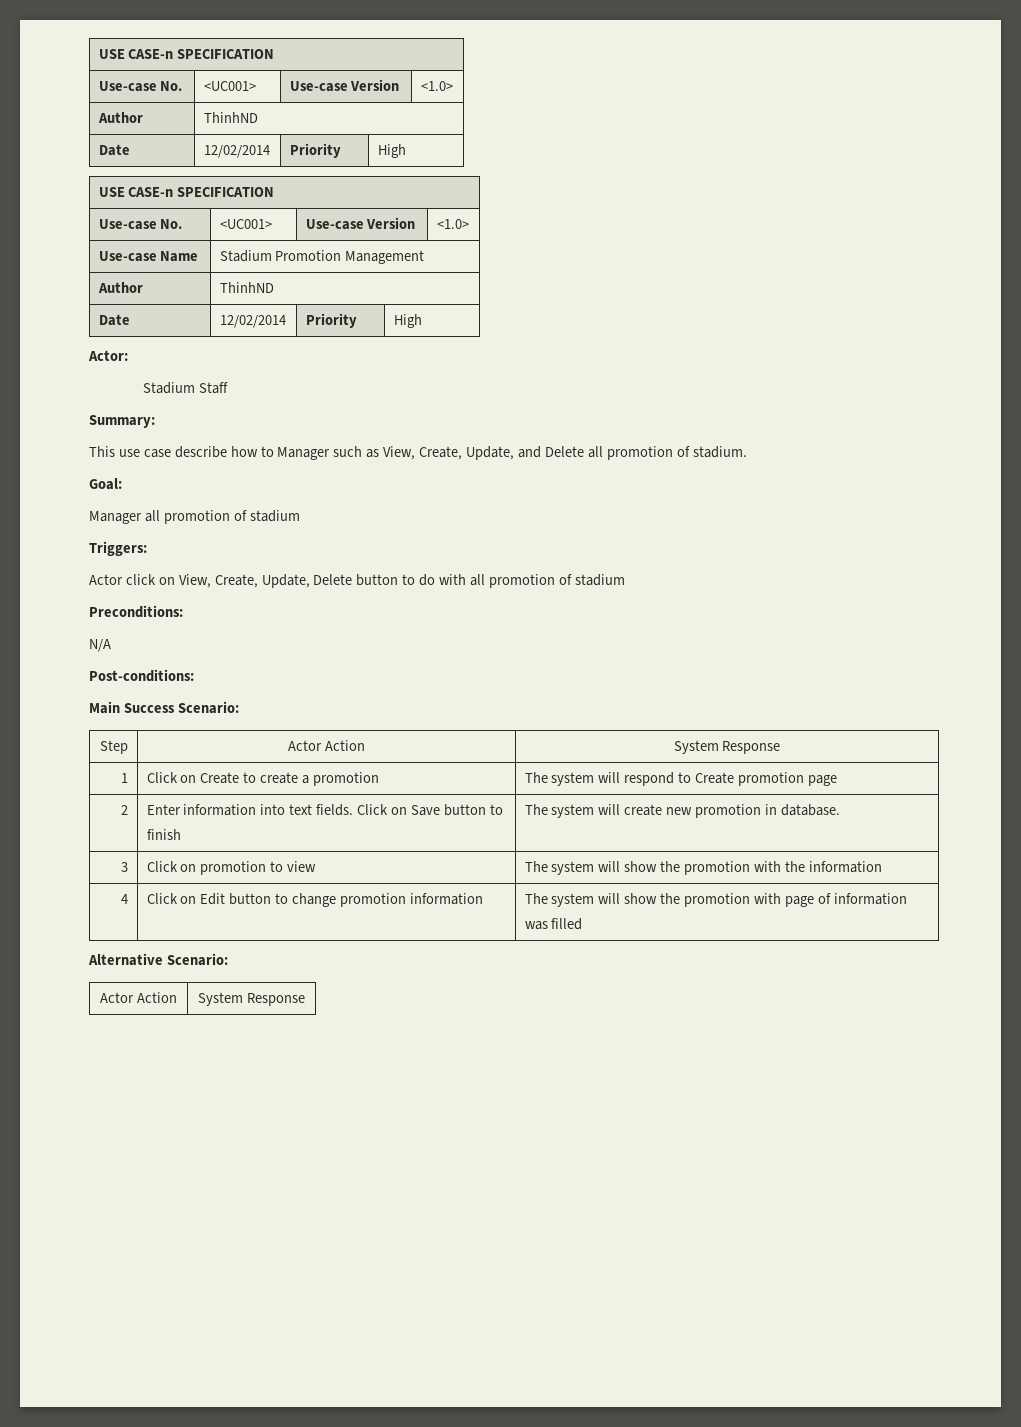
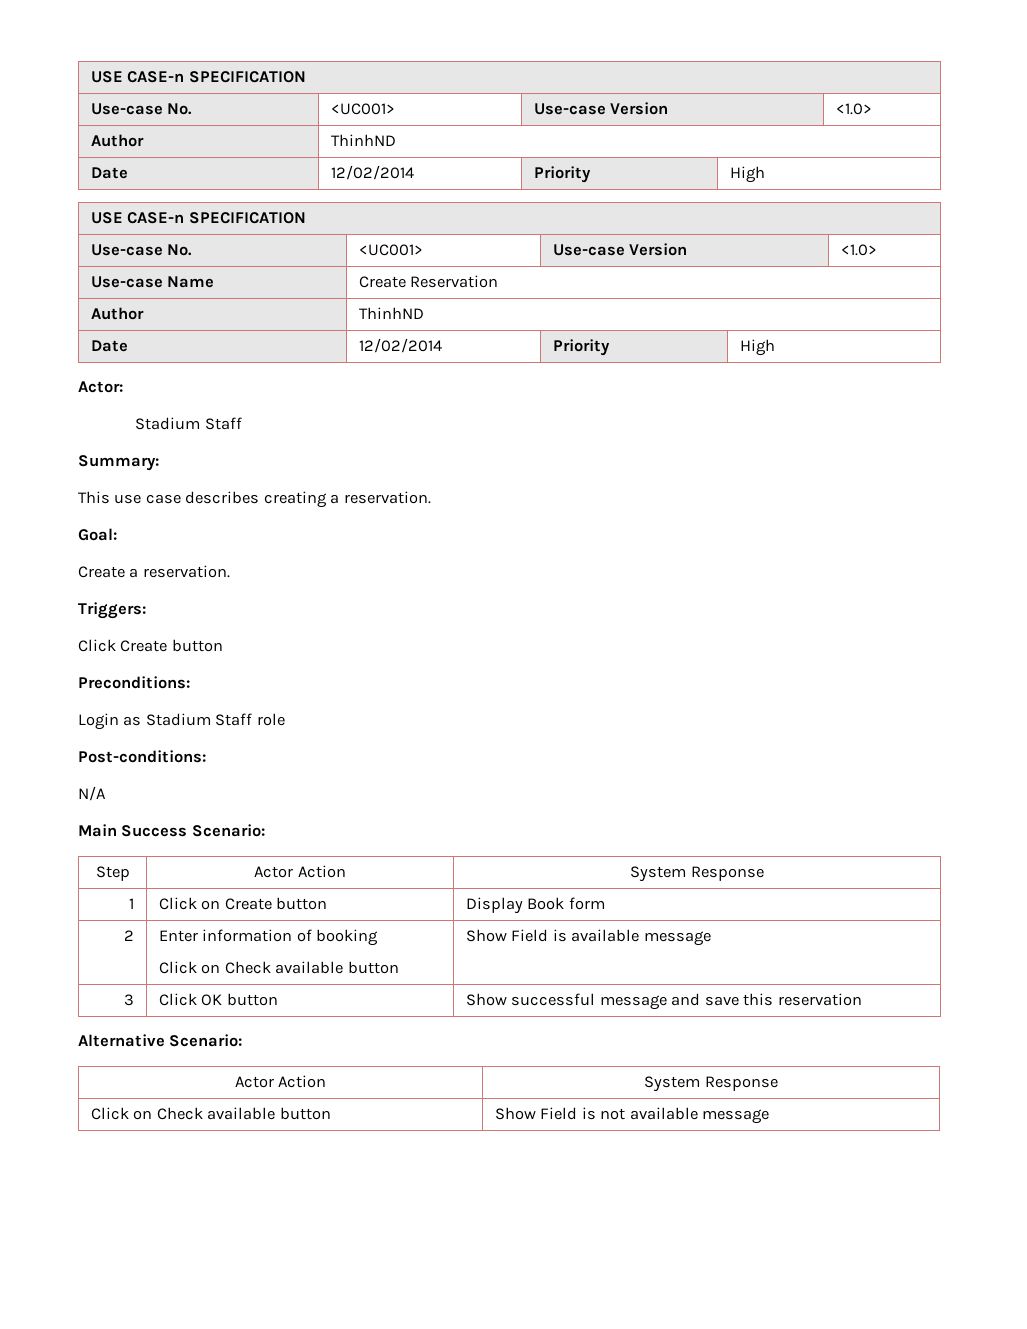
[219,250,425,264] Stadium Promotion Management -> [358,275,499,288] Create Reservation
[174,446,747,460] [89,478,122,490] [89,510,300,524] [89,541,147,556] [89,574,625,588] [89,605,183,618] [89,639,111,652] describe how to Manager such as View, Create, Update, and Delete all promotion of stadium. // Goal: // Manager all promotion of stadium // Triggers: // Actor click on View, Create, Update, Delete button to do with all promotion of stadium // Preconditions: // N/A -> [185,491,431,508] [78,528,117,541] [78,565,230,578] [78,602,146,619] [78,639,223,652] [78,676,190,689] [78,713,285,730] describes creating a reservation. // Goal: // Create a reservation. // Triggers: // Click Create button // Preconditions: // Login as Stadium Staff role
(194, 675) none -> [78,786,106,801] // N/A
[243,772,380,786] [524,772,837,786] [121,805,129,815] [146,804,503,816] [146,829,181,840] [524,804,840,818] [121,862,129,872] [146,861,317,875] [524,861,882,875] [121,894,129,904] [146,893,483,907] [524,893,907,907] [524,918,583,930] to create a promotion | The system will respond to Create promotion page // 2 | Enter information into text fields. Click on Save button to finish | The system will create new promotion in database. // 3 | Click on promotion to view | The system will show the promotion with the information // 4 | Click on Edit button to change promotion information | The system will show the promotion with page of information was filled -> [276,897,328,910] [465,897,605,914] [124,930,135,941] [158,929,379,946] [158,961,399,974] [465,929,711,946] [124,994,135,1006] [158,993,278,1006] [465,993,862,1010] button | Display Book form // 2 | Enter information of booking // Click on Check available button | Show Field is available message // 3 | Click OK button | Show successful message and save this reservation
(305, 999) none -> [90,1107,331,1120] [494,1107,770,1124] // Click on Check available button | Show Field is not available message

